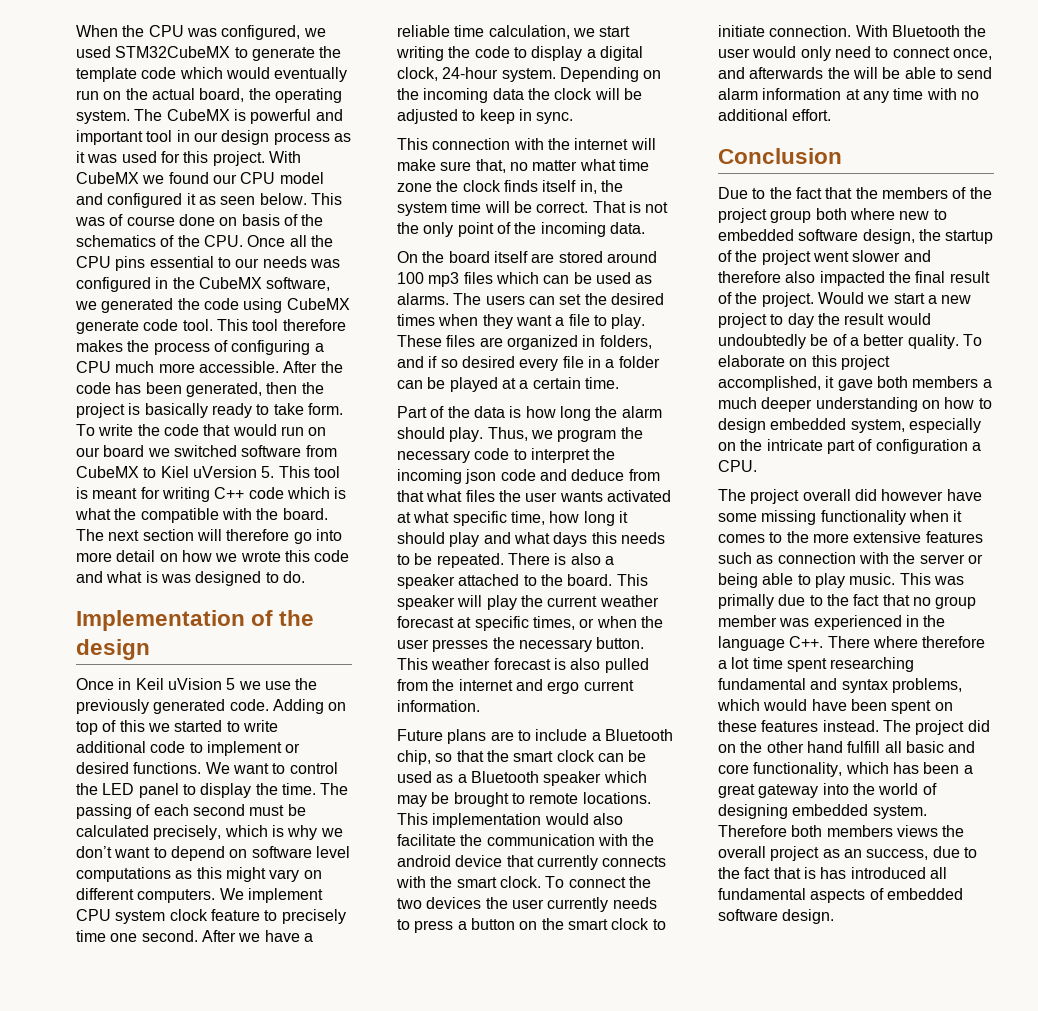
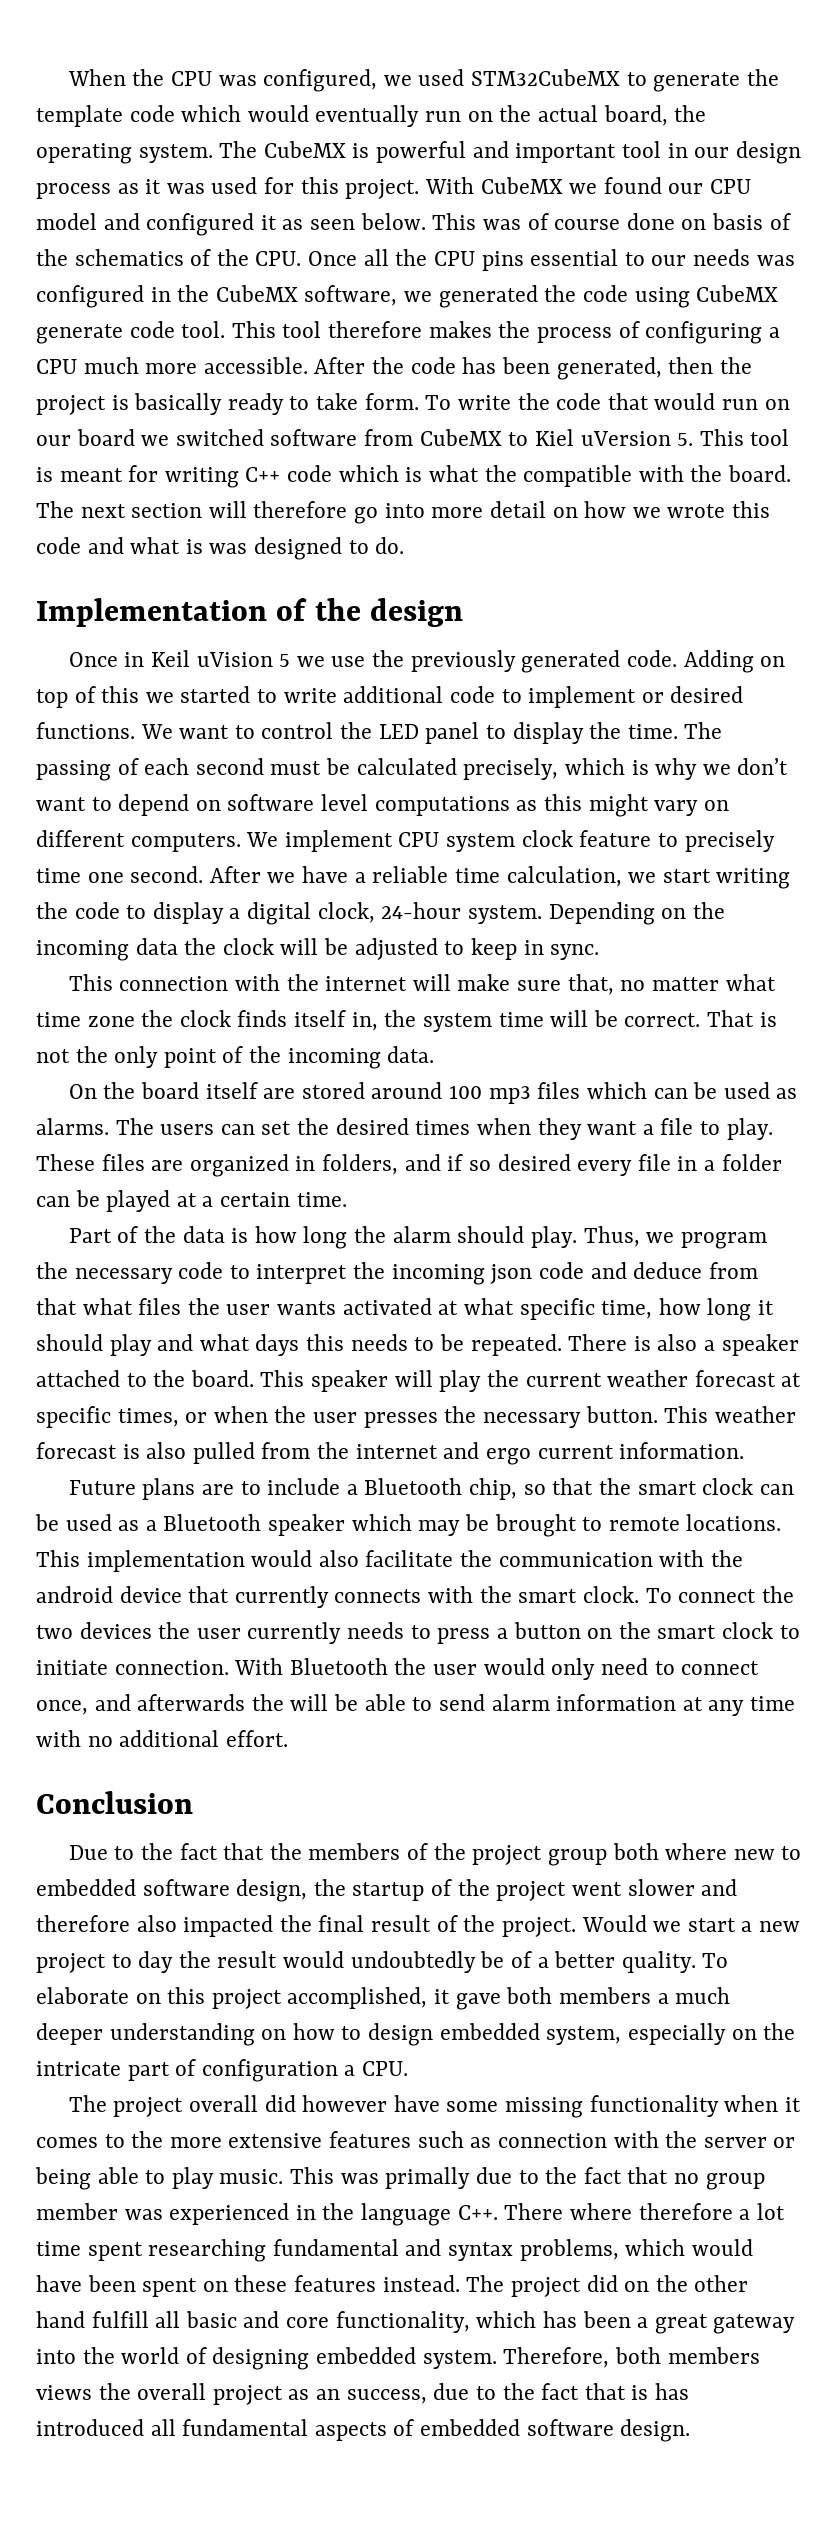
[718,825,787,837] Therefore -> [503,2347,610,2368] Therefore,

